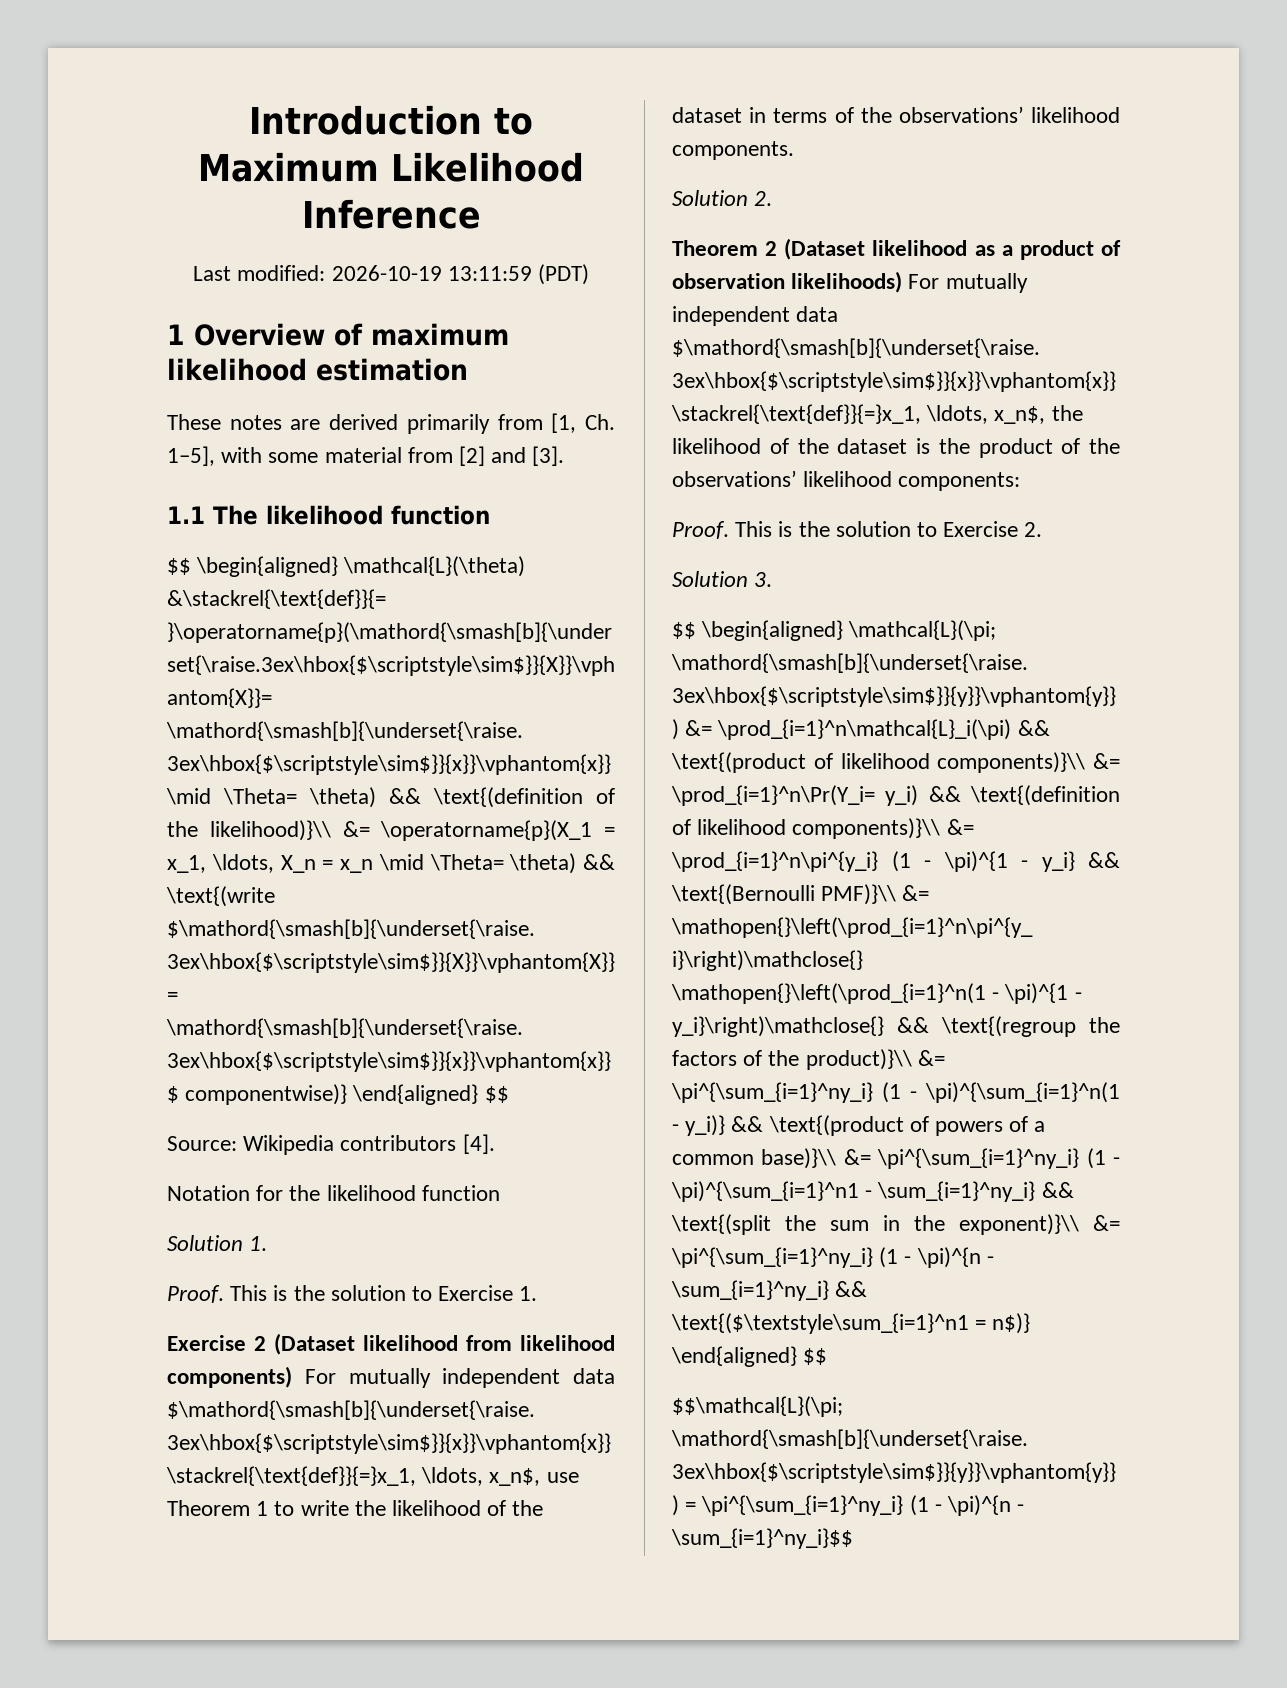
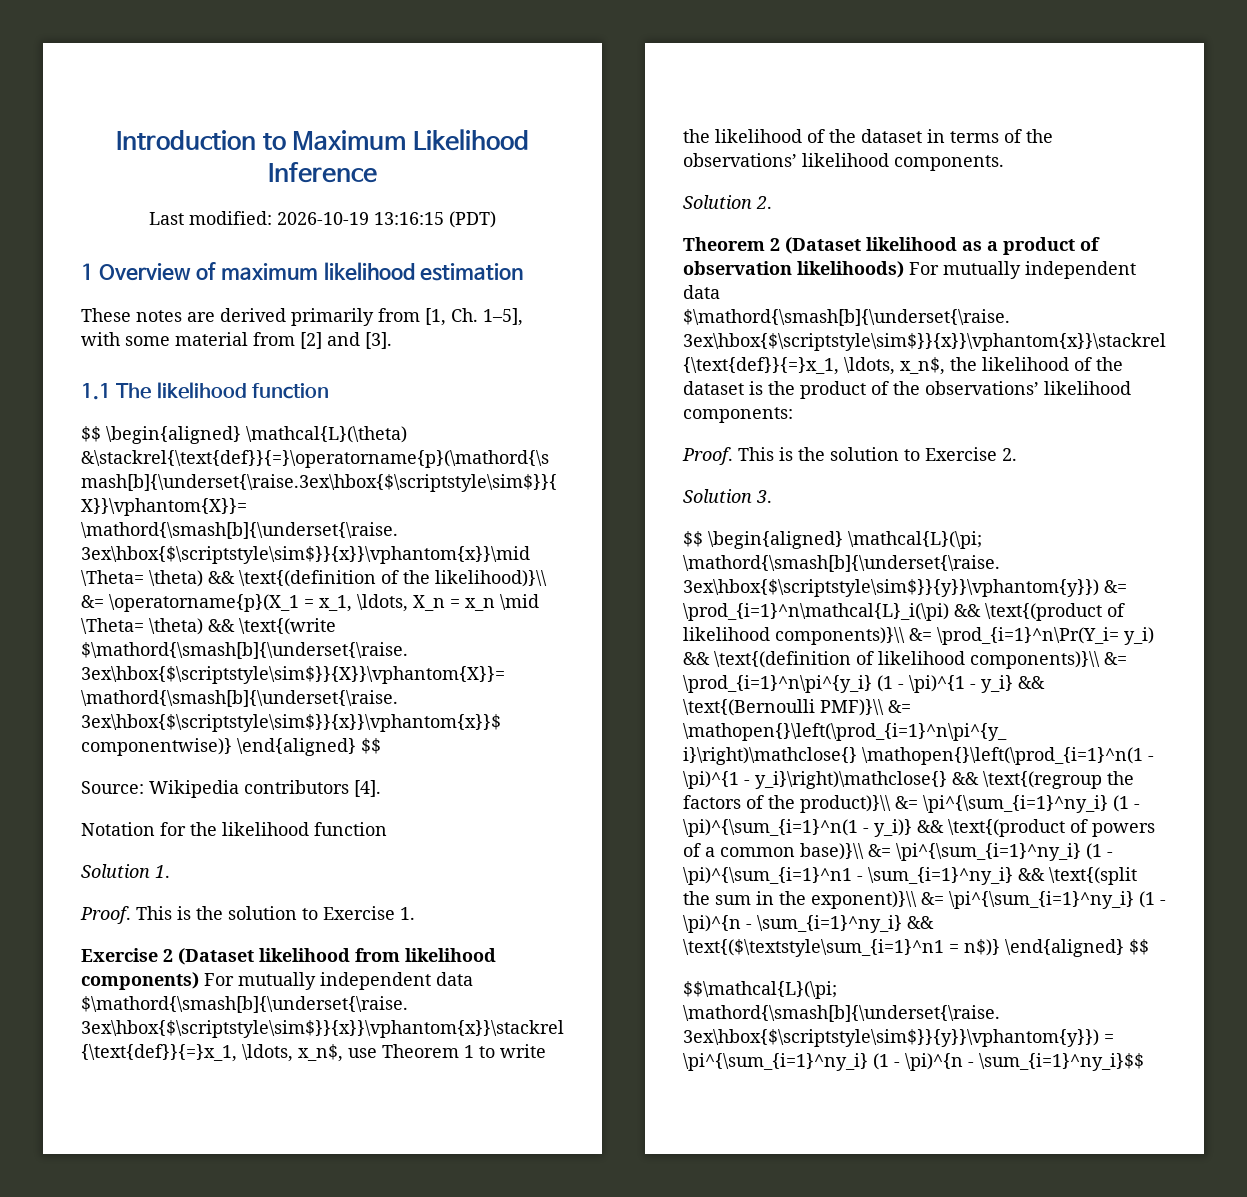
[447,266,532,281] 13:11:59 -> [374,212,444,225] 13:16:15

